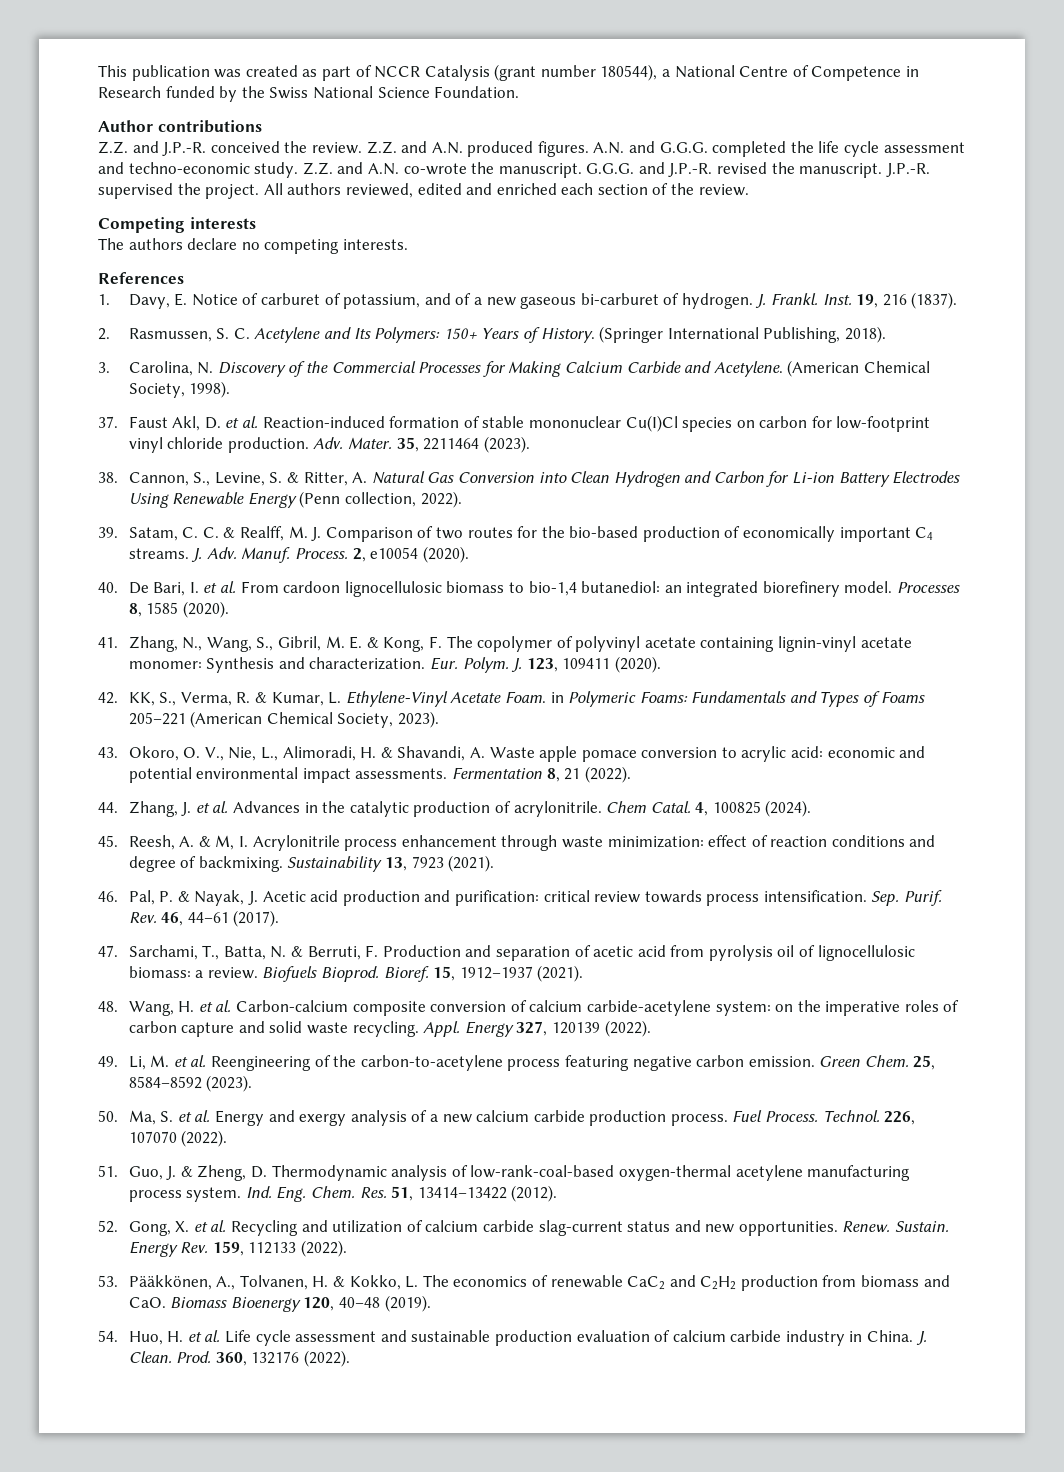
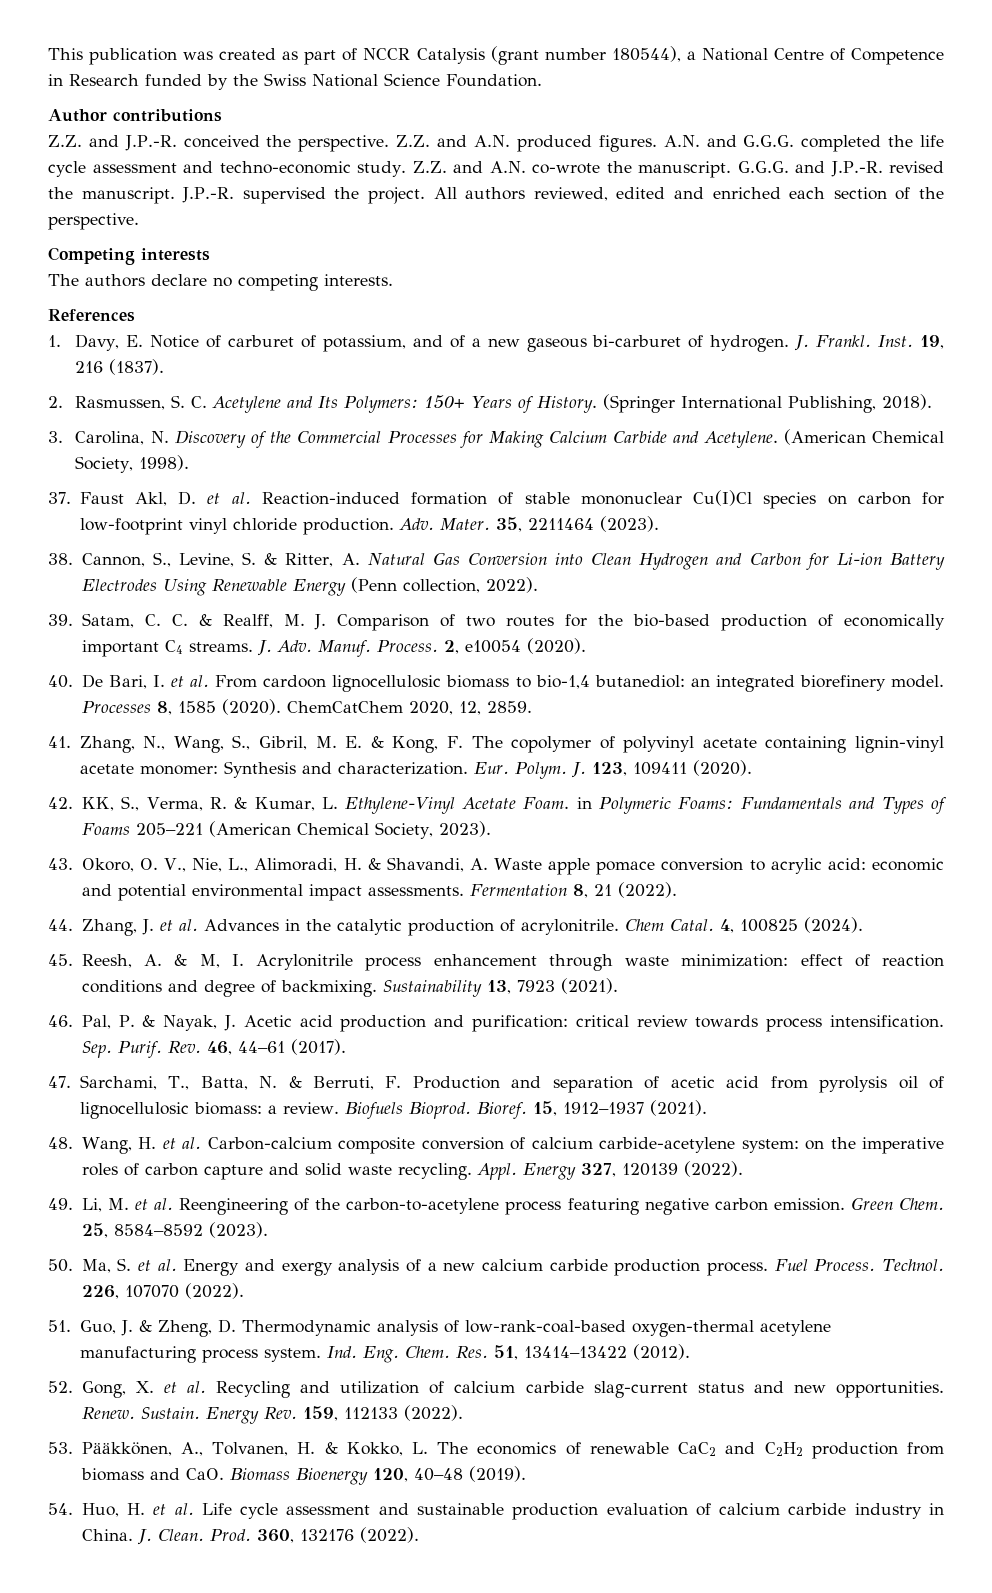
[311,142,362,154] review. -> [298,135,390,152] perspective.
[698,184,749,196] review. -> [48,213,139,230] perspective.
(229, 609) none -> [286,701,532,715] ChemCatChem 2020, 12, 2859.

